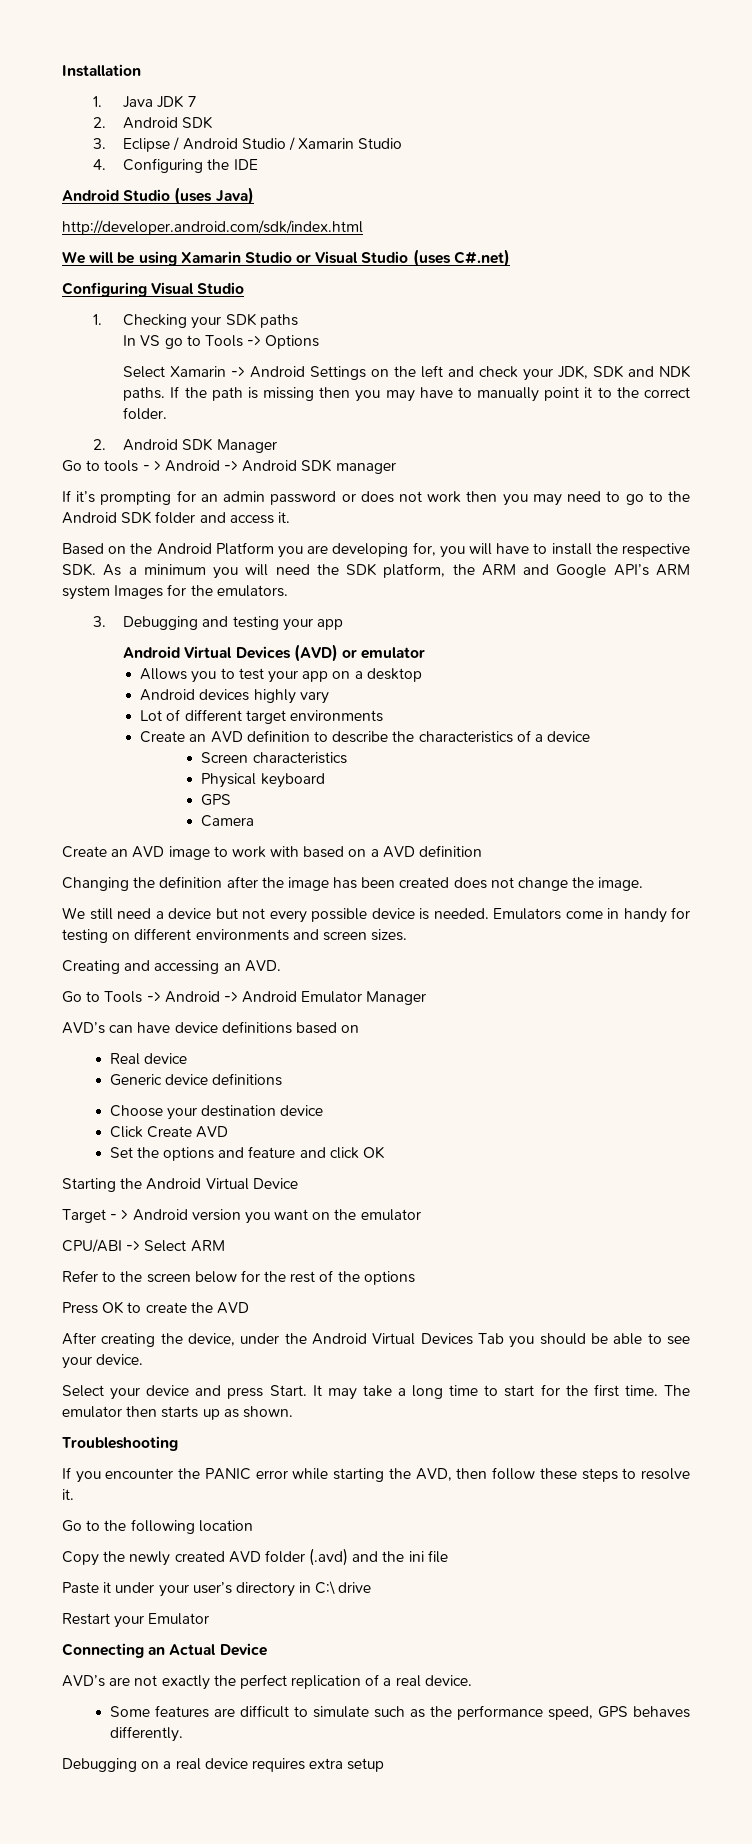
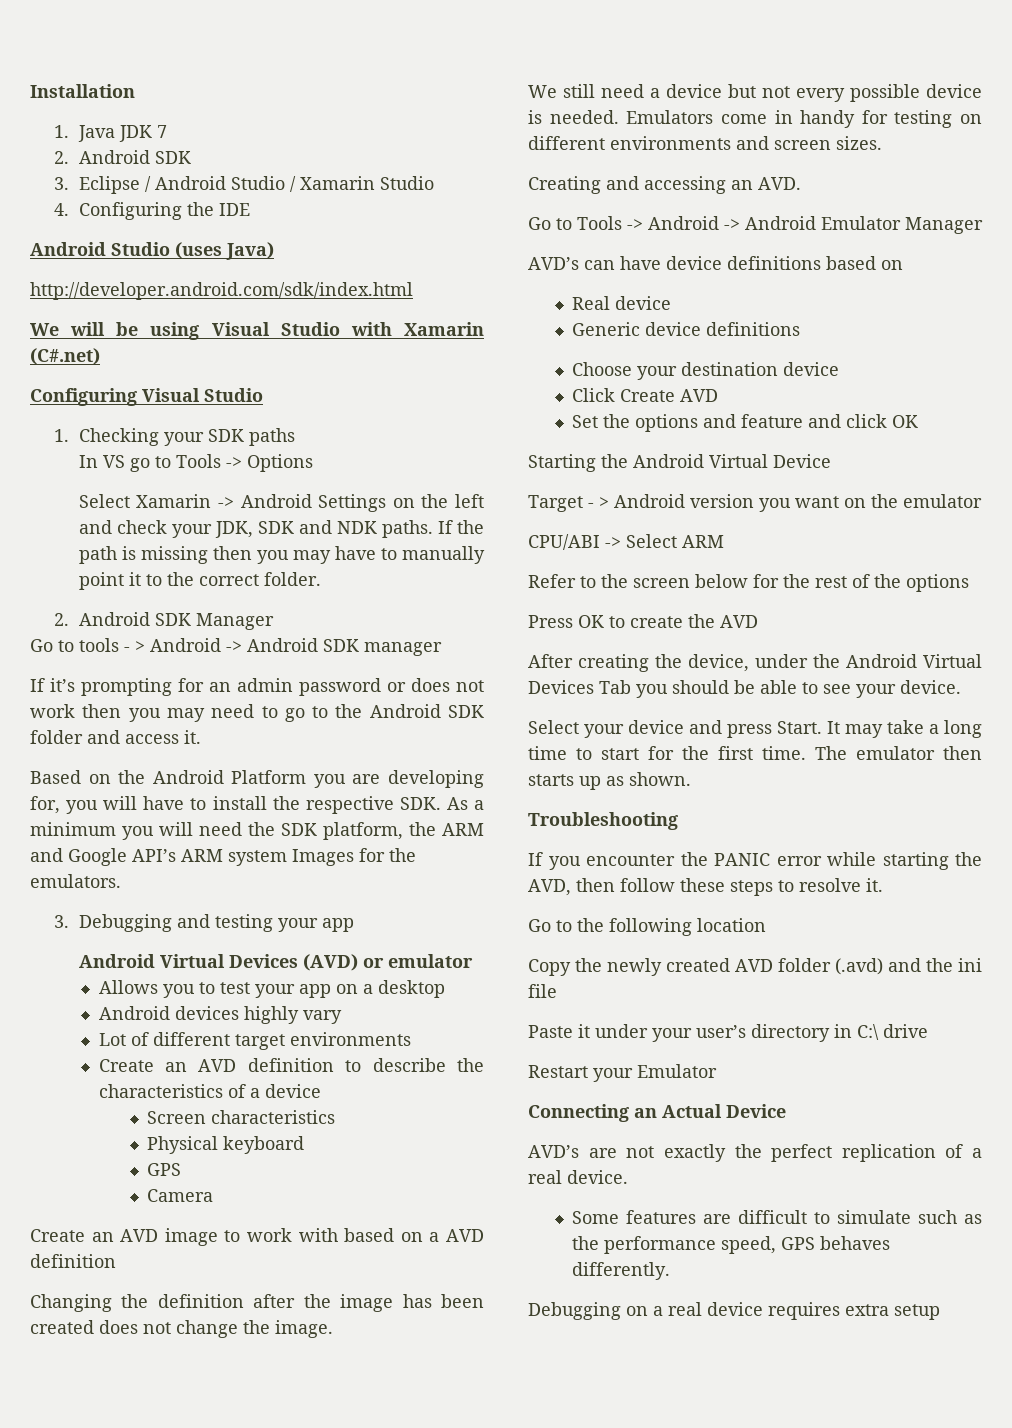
[180,249,510,267] Xamarin Studio or Visual Studio (uses C#.net) -> [211,322,484,336] [30,348,100,365] Visual Studio with Xamarin (C#.net)

